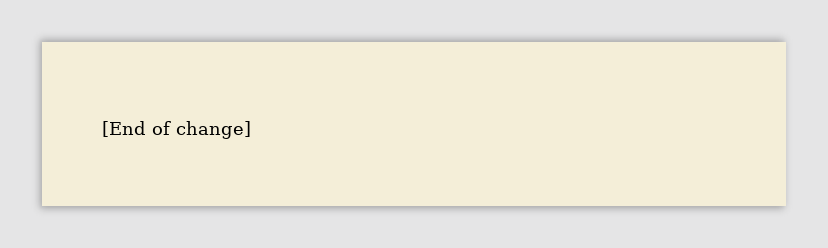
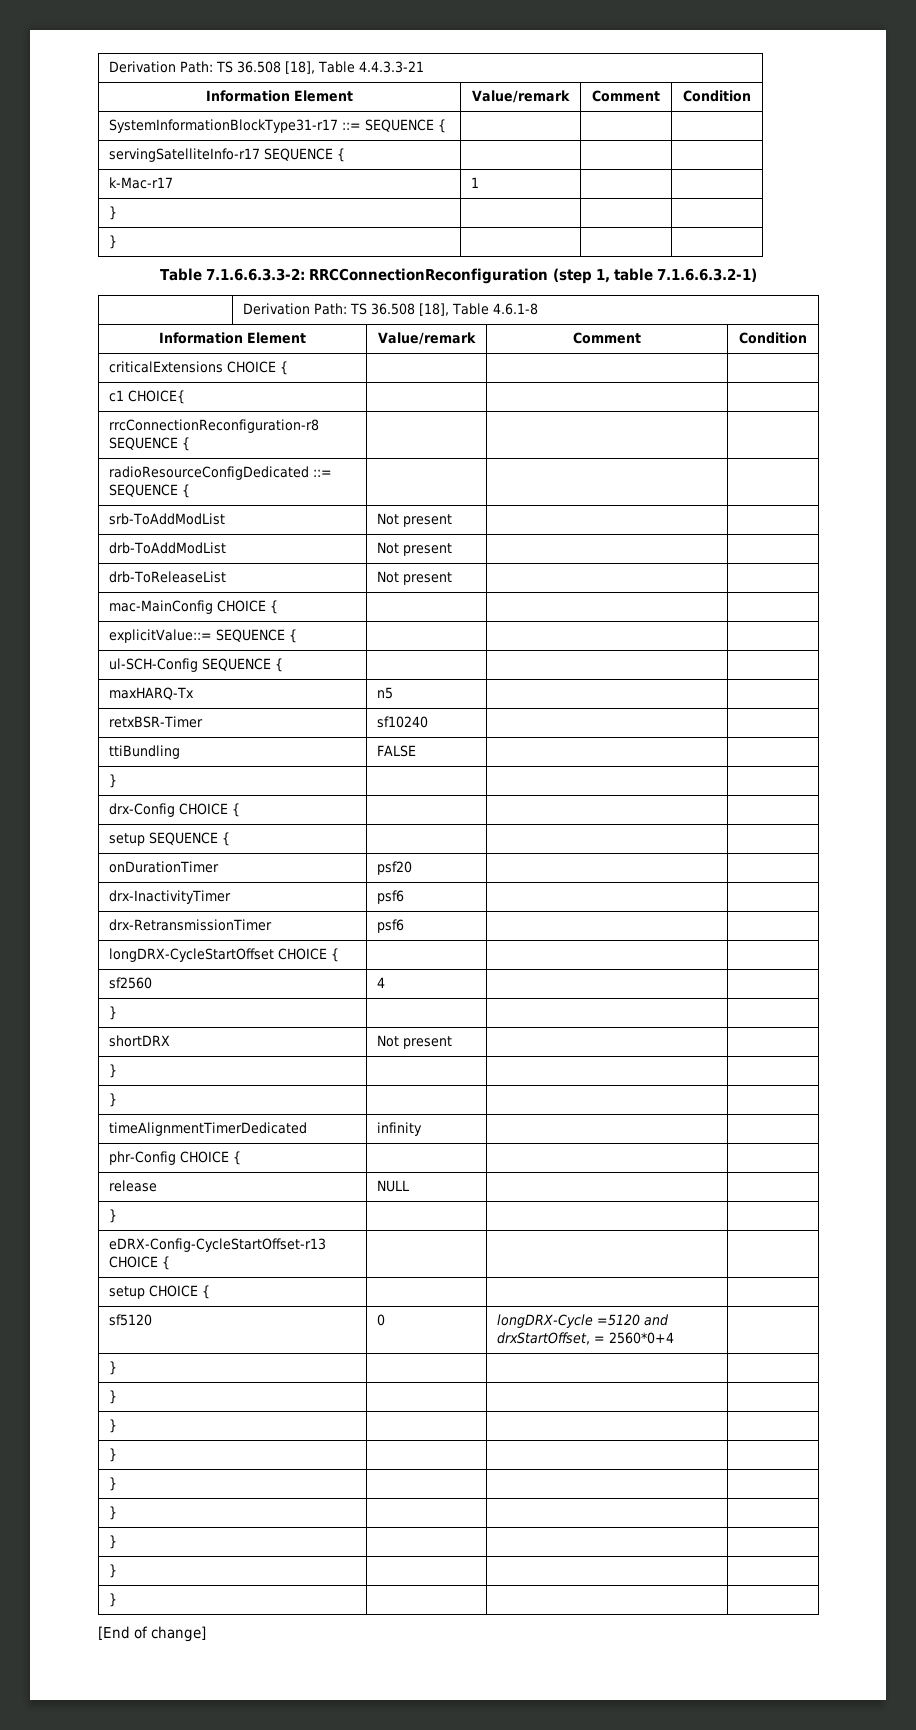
(102, 129) none -> [108,61,424,74] [206,90,353,102] [472,90,570,103] [592,90,660,102] [683,90,751,102] [108,119,446,133] [108,148,345,162] [108,177,173,189] [470,177,479,188] [108,206,117,220] [108,235,117,249] [160,268,757,284] [242,303,538,316] [159,332,306,344] [378,332,477,345] [573,332,641,344] [739,332,807,344] [108,361,288,375] [108,390,185,404] [108,419,319,433] [108,437,190,451] [108,466,332,480] [108,484,190,498] [108,513,225,525] [376,513,452,527] [108,542,226,554] [376,542,452,556] [108,571,226,583] [376,571,452,585] [108,600,278,614] [108,629,297,643] [108,658,283,672] [108,687,194,700] [376,687,393,699] [108,716,203,728] [376,716,428,728] [108,745,180,759] [376,745,416,757] [108,774,117,788] [108,803,240,817] [108,832,230,846] [108,861,219,873] [376,861,412,875] [108,890,231,904] [376,890,404,904] [108,919,272,931] [376,919,404,933] [108,948,339,962] [108,977,152,989] [376,977,385,988] [108,1006,117,1020] [108,1035,170,1047] [376,1035,452,1049] [108,1064,117,1078] [108,1093,117,1107] [108,1122,307,1136] [376,1122,422,1136] [108,1151,241,1165] [108,1180,157,1192] [376,1180,409,1192] [108,1209,117,1223] [108,1238,326,1252] [108,1256,170,1270] [108,1285,210,1299] [108,1314,152,1326] [376,1314,385,1326] [496,1314,669,1328] [496,1332,674,1345] [108,1361,117,1375] [108,1390,117,1404] [108,1419,117,1433] [108,1448,117,1462] [108,1477,117,1491] [108,1506,117,1520] [108,1535,117,1549] [108,1564,117,1578] [108,1593,117,1607] Derivation Path: TS 36.508 [18], Table 4.4.3.3-21 // Information Element | Value/remark | Comment | Condition // SystemInformationBlockType31-r17 ::= SEQUENCE { | | | // servingSatelliteInfo-r17 SEQUENCE { | | | // k-Mac-r17 | 1 | | // } | | | // } | | | // Table 7.1.6.6.3.3-2: RRCConnectionReconfiguration (step 1, table 7.1.6.6.3.2-1) // | Derivation Path: TS 36.508 [18], Table 4.6.1-8 // Information Element | Value/remark | Comment | Condition // criticalExtensions CHOICE { | | | // c1 CHOICE{ | | | // rrcConnectionReconfiguration-r8 SEQUENCE { | | | // radioResourceConfigDedicated ::= SEQUENCE { | | | // srb-ToAddModList | Not present | | // drb-ToAddModList | Not present | | // drb-ToReleaseList | Not present | | // mac-MainConfig CHOICE { | | | // explicitValue::= SEQUENCE { | | | // ul-SCH-Config SEQUENCE { | | | // maxHARQ-Tx | n5 | | // retxBSR-Timer | sf10240 | | // ttiBundling | FALSE | | // } | | | // drx-Config CHOICE { | | | // setup SEQUENCE { | | | // onDurationTimer | psf20 | | // drx-InactivityTimer | psf6 | | // drx-RetransmissionTimer | psf6 | | // longDRX-CycleStartOffset CHOICE { | | | // sf2560 | 4 | | // } | | | // shortDRX | Not present | | // } | | | // } | | | // timeAlignmentTimerDedicated | infinity | | // phr-Config CHOICE { | | | // release | NULL | | // } | | | // eDRX-Config-CycleStartOffset-r13 CHOICE { | | | // setup CHOICE { | | | // sf5120 | 0 | longDRX-Cycle =5120 and drxStartOffset, = 2560*0+4 | // } | | | // } | | | // } | | | // } | | | // } | | | // } | | | // } | | | // } | | | // } | | | //

